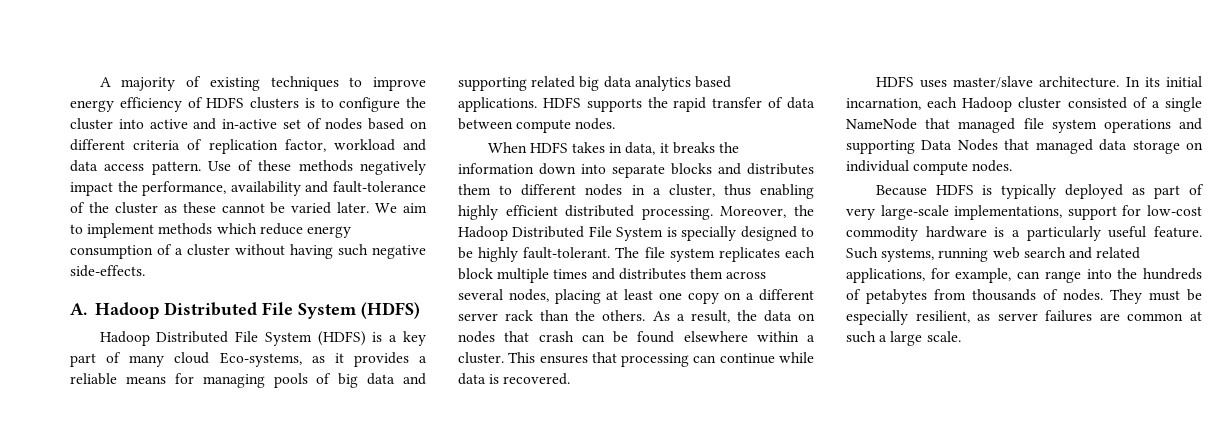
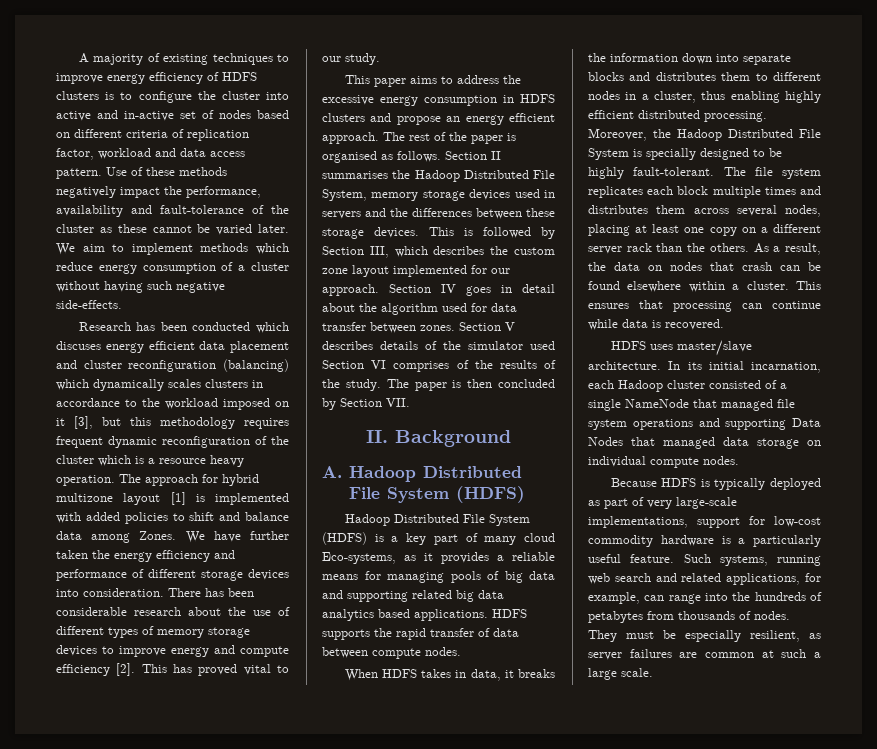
(145, 271) none -> [78,322,289,333] [56,341,289,353] [56,359,289,372] [56,379,263,391] [56,398,289,410] [56,416,289,429] [56,436,289,448] [56,455,244,467] [56,474,259,486] [56,492,289,505] [56,512,289,524] [56,531,289,543] [56,550,235,562] [56,569,289,581] [56,588,254,597] [56,607,290,616] [56,626,250,638] [56,645,289,657] [56,663,289,676] [322,53,380,65] [344,75,521,87] [322,94,555,106] [322,113,555,125] [322,132,516,144] [322,151,501,163] [322,170,555,182] [322,189,555,201] [322,208,555,219] [322,227,555,239] [322,246,555,258] [322,265,510,277] [322,284,555,296] [322,303,517,315] [322,322,515,333] [322,341,555,350] [322,360,556,372] [322,379,555,391] [322,398,410,410] [366,430,511,447] // Research has been conducted which discuses energy efficient data placement and cluster reconfiguration (balancing) which dynamically scales clusters in accordance to the workload imposed on it [3], but this methodology requires frequent dynamic reconfiguration of the cluster which is a resource heavy operation. The approach for hybrid multizone layout [1] is implemented with added policies to shift and balance data among Zones. We have further taken the energy efficiency and performance of different storage devices into consideration. There has been considerable research about the use of different types of memory storage devices to improve energy and compute efficiency [2]. This has proved vital to our study. // This paper aims to address the excessive energy consumption in HDFS clusters and propose an energy efficient approach. The rest of the paper is organised as follows. Section II summarises the Hadoop Distributed File System, memory storage devices used in servers and the differences between these storage devices. This is followed by Section III, which describes the custom zone layout implemented for our approach. Section IV goes in detail about the algorithm used for data transfer between zones. Section V describes details of the simulator used Section VI comprises of the results of the study. The paper is then concluded by Section VII. // II. Background

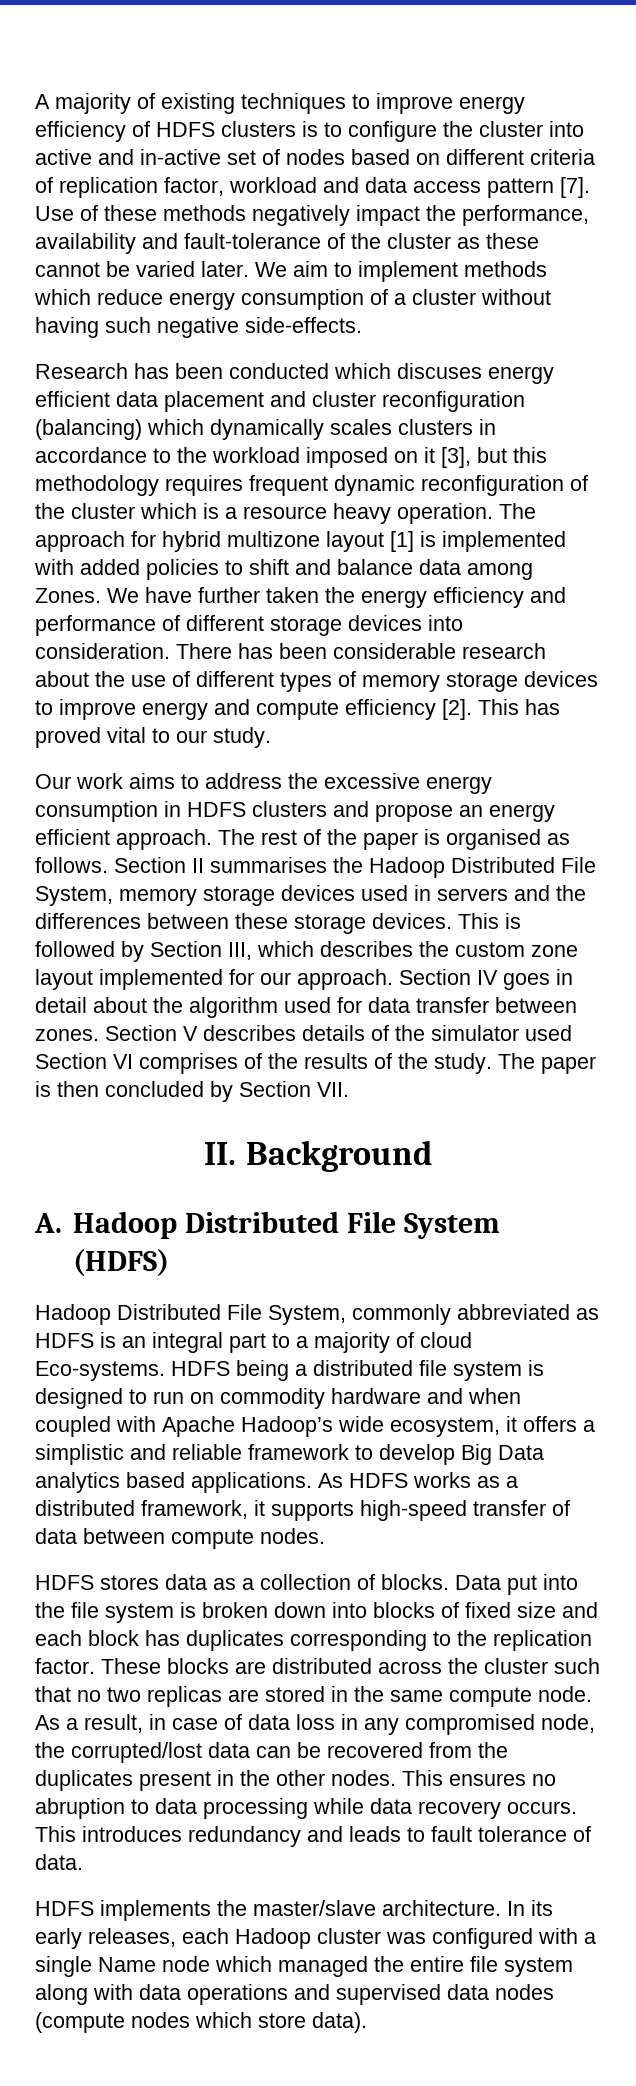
[56,168,102,179] pattern. -> [487,177,590,198] pattern [7].
[344,75,406,87] This paper -> [35,773,123,789] Our work
[488,514,530,526] [322,532,555,545] [322,552,555,564] [322,571,555,583] [322,590,504,602] [322,609,527,621] [322,628,426,640] System (HDFS) is a key part of many cloud Eco-systems, as it provides a reliable means for managing pools of big data and supporting related big data analytics based applications. HDFS supports the rapid -> [268,1304,599,1325] [35,1332,472,1353] [35,1360,544,1381] [35,1388,521,1409] [35,1416,595,1437] [35,1444,544,1465] [35,1472,518,1493] [35,1500,467,1521] System, commonly abbreviated as HDFS is an integral part to a majority of cloud Eco-systems. HDFS being a distributed file system is designed to run on commodity hardware and when coupled with Apache Hadoop’s wide ecosystem, it offers a simplistic and reliable framework to develop Big Data analytics based applications. As HDFS works as a distributed framework, it supports high-speed
[344,669,555,681] [588,53,791,65] [588,72,821,81] [588,91,821,103] [588,110,767,122] [588,128,821,141] [588,148,782,160] [588,167,821,179] [588,186,821,198] [588,205,821,217] [588,224,821,236] [588,243,821,255] [588,262,821,271] [588,281,821,292] [588,300,821,312] [588,319,724,330] [610,341,673,350] When HDFS takes in data, it breaks the information down into separate blocks and distributes them to different nodes in a cluster, thus enabling highly efficient distributed processing. Moreover, the Hadoop Distributed File System is specially designed to be highly fault-tolerant. The file system replicates each block multiple times and distributes them across several nodes, placing at least one copy on a different server rack than the others. As a result, the data on nodes that crash can be found elsewhere within a cluster. This ensures that processing can continue while data is recovered. // HDFS uses -> [35,1574,578,1595] [35,1602,598,1623] [35,1630,592,1651] [35,1658,600,1674] [35,1686,592,1707] [35,1714,595,1735] [35,1742,508,1763] [35,1770,556,1791] [35,1798,577,1819] [35,1826,591,1847] [35,1854,83,1870] [35,1900,247,1921] HDFS stores data as a collection of blocks. Data put into the file system is broken down into blocks of fixed size and each block has duplicates corresponding to the replication factor. These blocks are distributed across the cluster such that no two replicas are stored in the same compute node. As a result, in case of data loss in any compromised node, the corrupted/lost data can be recovered from the duplicates present in the other nodes. This ensures no abruption to data processing while data recovery occurs. This introduces redundancy and leads to fault tolerance of data. // HDFS implements the
[708,361,821,373] initial incarnation, -> [35,1928,176,1949] early releases,
[709,380,787,389] [588,399,795,411] [588,418,821,430] [588,437,821,449] [588,456,739,468] [610,478,821,490] [588,497,737,509] [588,516,821,528] [588,535,821,547] [588,554,821,566] [588,573,821,585] [588,592,822,604] [588,611,790,623] [588,630,821,642] [588,649,821,660] [588,668,653,680] consisted of a single NameNode that managed file system operations and supporting Data Nodes that managed data storage on individual compute nodes. // Because HDFS is typically deployed as part of very large-scale implementations, support for low-cost commodity hardware is a particularly useful feature. Such systems, running web search and related applications, for example, can range into the hundreds of petabytes from thousands of nodes. They must be especially resilient, as server failures are common at such a large scale. -> [386,1928,596,1949] [35,1956,573,1977] [35,1984,554,2005] [35,2012,367,2033] was configured with a single Name node which managed the entire file system along with data operations and supervised data nodes (compute nodes which store data).

